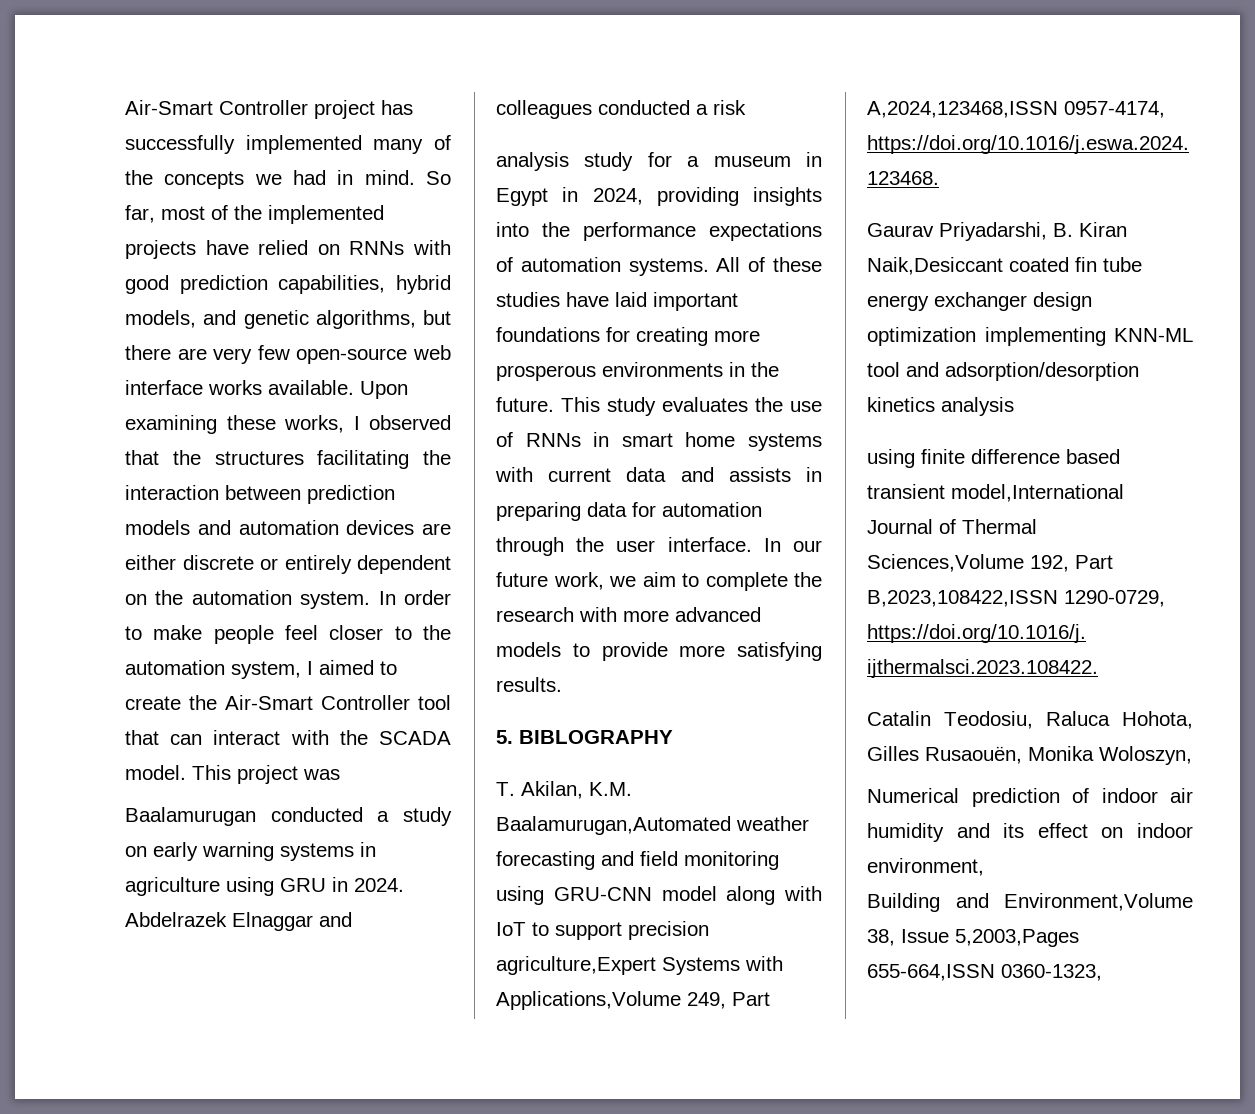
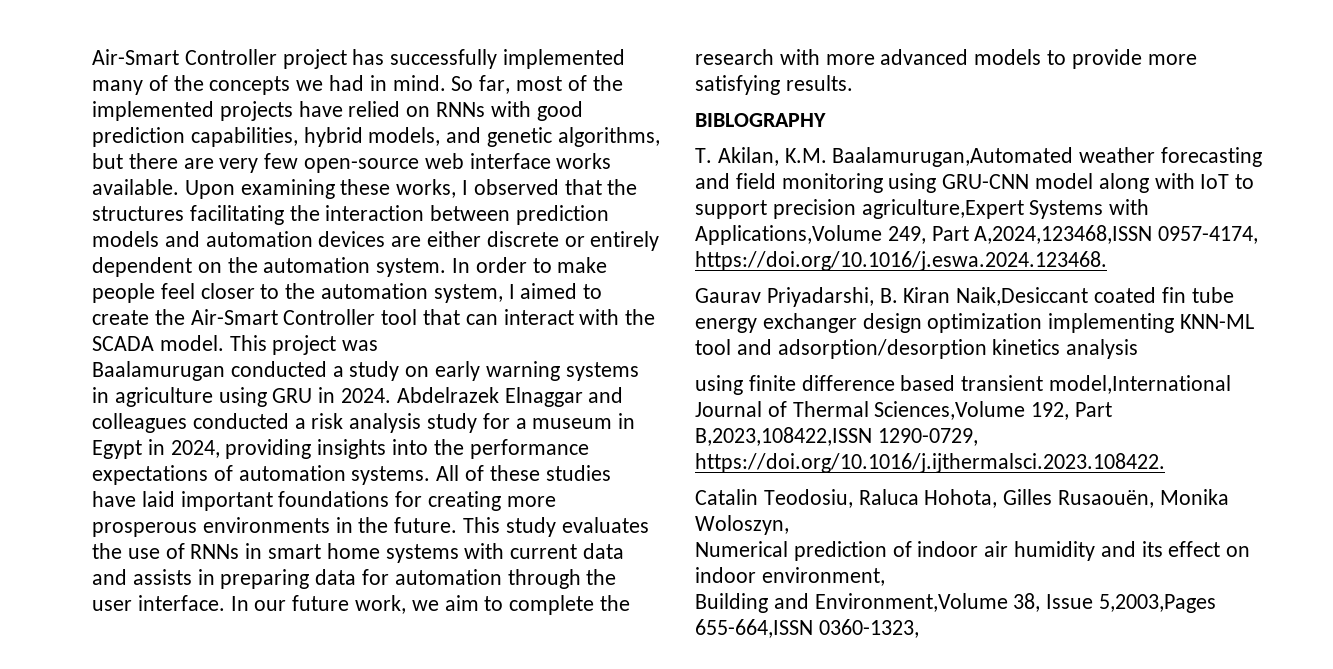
(746, 107) // -> (344, 421) none
[496,730,513,744] 5. -> (853, 83) none

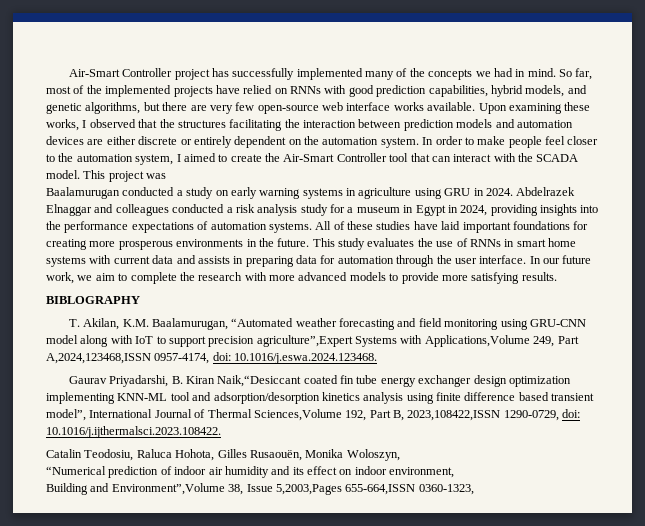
[832,147,1074,167] Baalamurugan,Automated -> [151,318,294,330] Baalamurugan, “Automated
[861,199,1024,219] agriculture,Expert -> [256,335,353,347] agriculture”,Expert
[695,251,1107,271] https://doi.org/10.1016/j.eswa.2024.123468. -> [212,352,378,364] doi: 10.1016/j.eswa.2024.123468.
[956,287,1089,306] Naik,Desiccant -> [217,375,302,387] Naik,“Desiccant
(1139, 349) // -> (404, 398) none
[1049,375,1232,394] model,International -> [46,409,153,421] model”, International
[695,427,978,446] [695,453,1165,473] B,2023,108422,ISSN 1290-0729, https://doi.org/10.1016/j.ijthermalsci.2023.108422. -> [393,409,581,421] [46,426,221,438] B, 2023,108422,ISSN 1290-0729, doi: 10.1016/j.ijthermalsci.2023.108422.
[695,541,788,557] Numerical -> [46,466,106,475] “Numerical
[814,593,1008,612] Environment,Volume -> [111,483,225,495] Environment”,Volume

